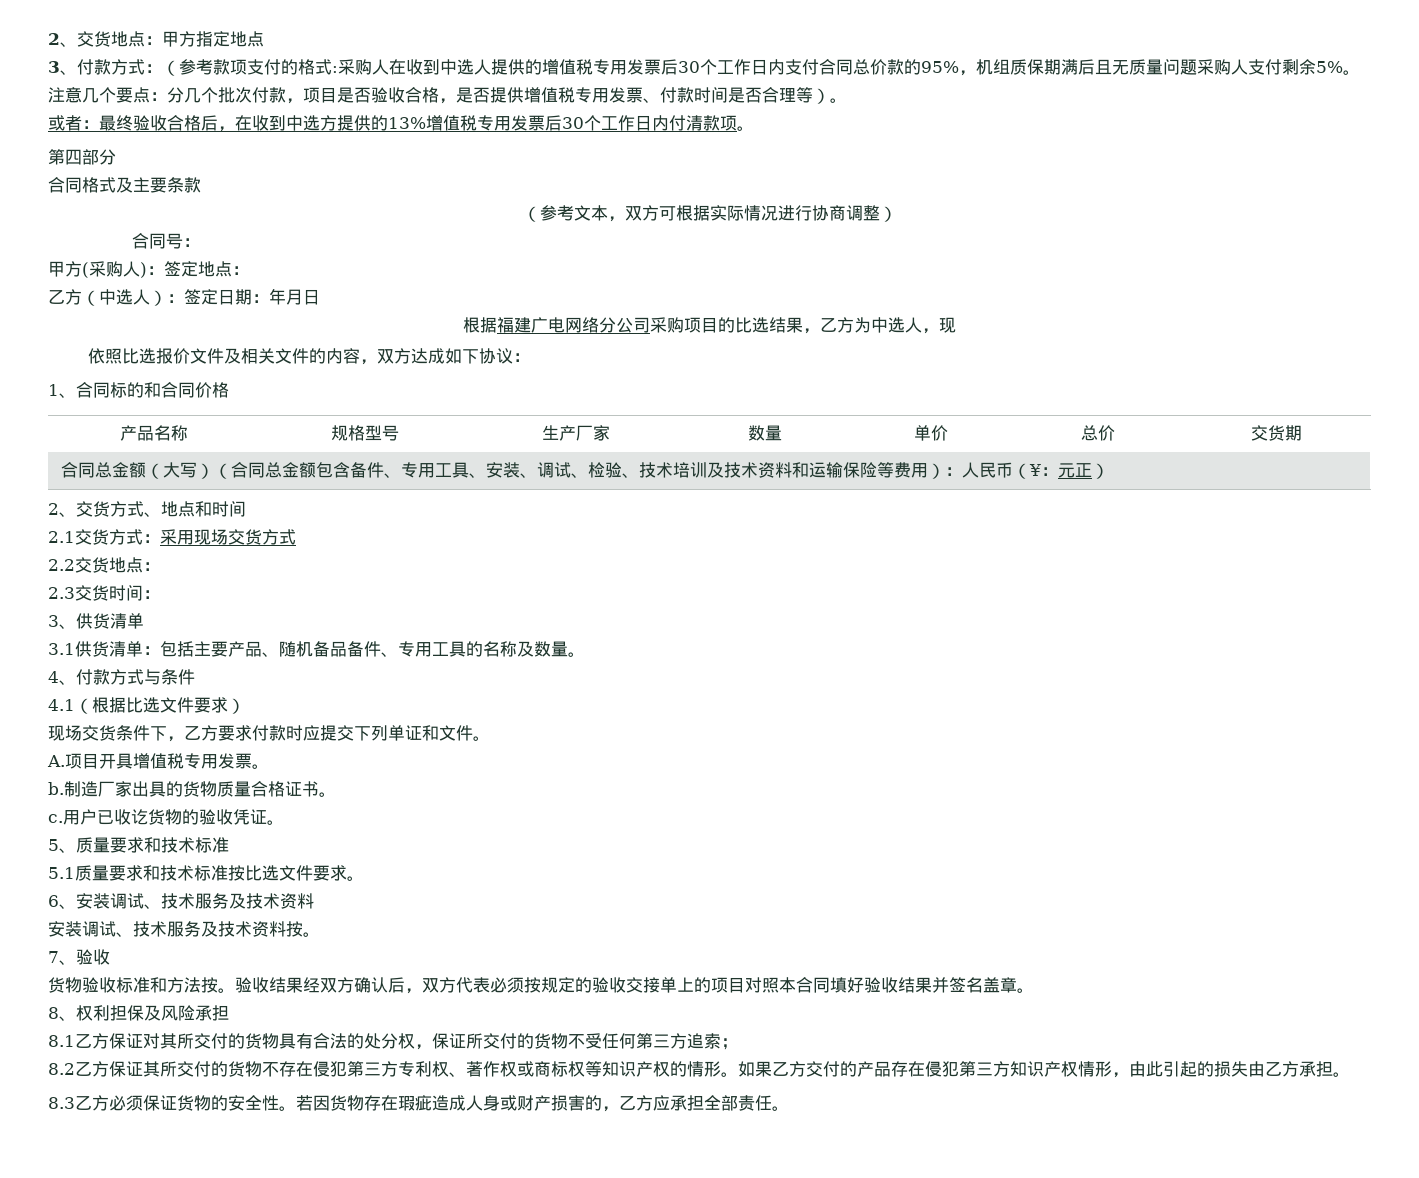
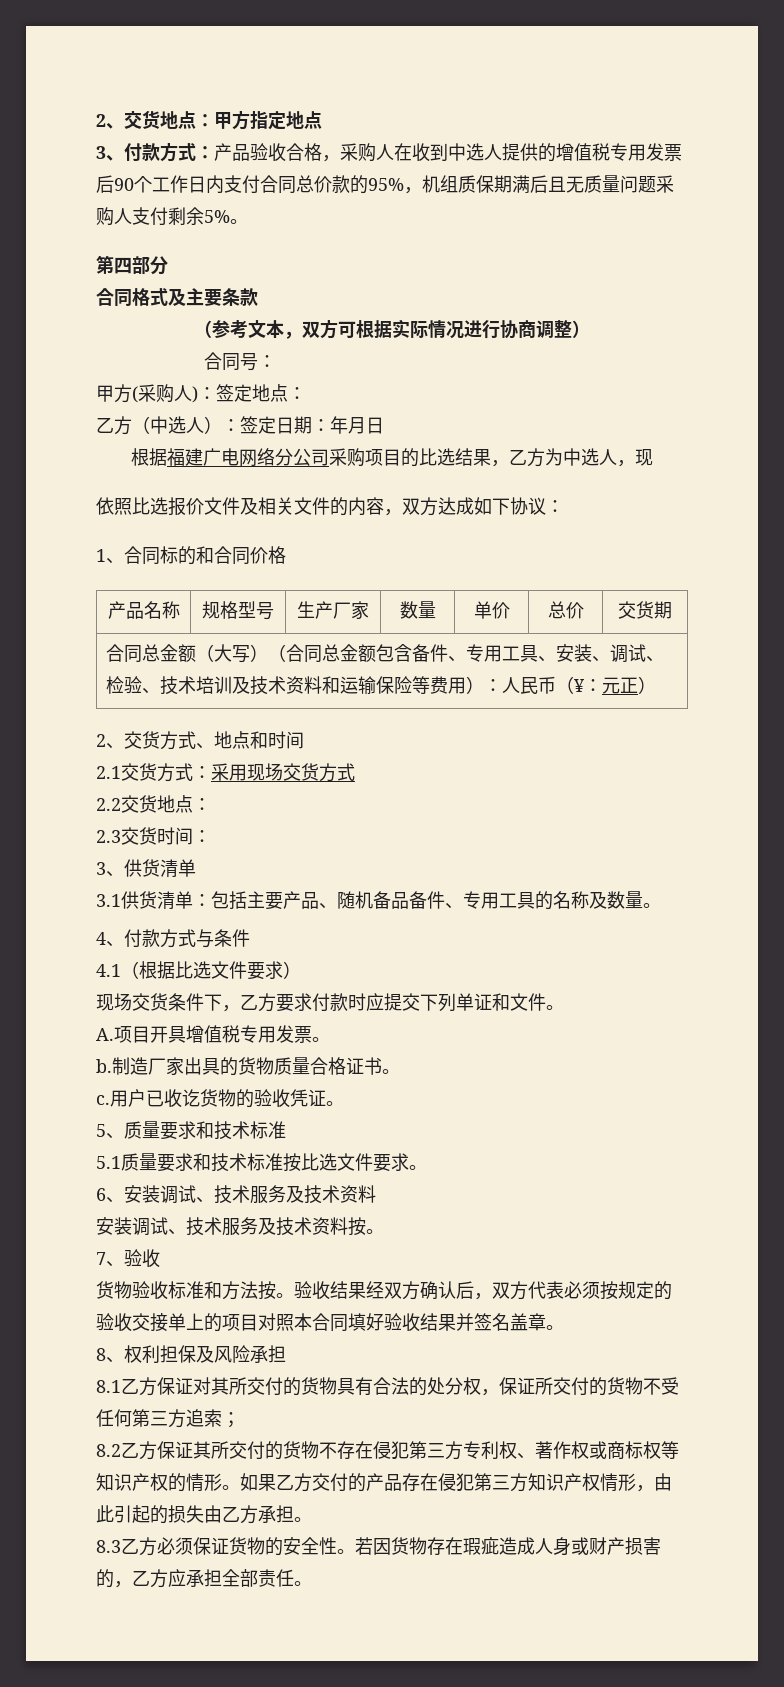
[162,59,338,76] （参考款项支付的格式: -> [214,143,340,162] 产品验收合格，
[678,61,700,73] 30 -> [114,178,134,191] 90
[48,87,847,104] [48,115,754,132] 注意几个要点：分几个批次付款，项目是否验收合格，是否提供增值税专用发票、付款时间是否合理等）。 // 或者：最终验收合格后，在收到中选方提供的13%增值税专用发票后30个工作日内付清款项。 -> (248, 221) none

